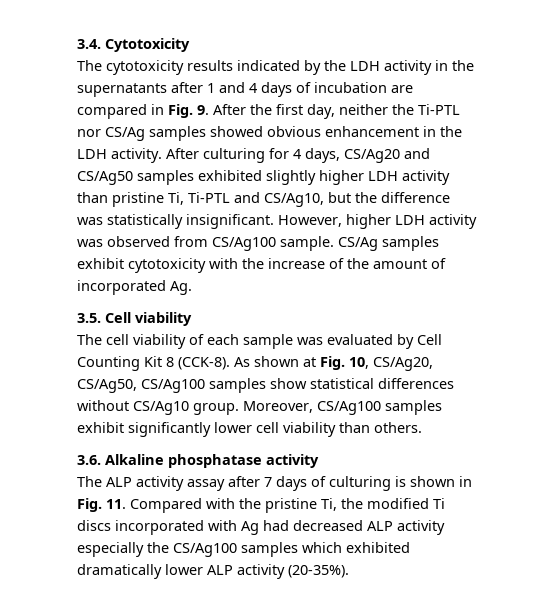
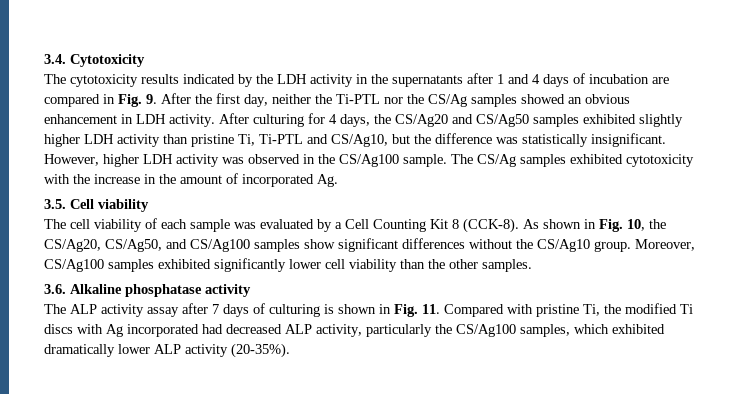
(101, 133) none -> [407,94,424,104] the
(263, 131) none -> [568,97,582,104] an
[440,126,462,137] the -> (133, 119) none
(340, 155) none -> [374,114,391,124] the
[174,236,208,247] from -> [303,154,335,164] in the
[338,236,439,251] [77,258,124,269] CS/Ag samples exhibit -> [451,154,623,167] The CS/Ag samples exhibited
[329,258,344,269] of -> [144,174,156,184] in
(414, 341) none -> [335,222,342,229] a
[303,357,316,367] at -> [584,219,596,229] in
(369, 363) none -> [649,219,666,229] the
(137, 386) none -> [166,239,187,249] and
[310,378,374,389] statistical -> [338,238,398,252] significant
(129, 405) none -> [516,239,533,249] the
[77,422,124,433] exhibit -> [158,259,211,269] exhibited
[374,422,422,433] others. -> [428,259,532,272] the other samples.
[239,498,261,509] the -> (533, 309) none
[115,520,204,535] incorporated -> (73, 329) none
(259, 528) none -> [127,324,199,337] incorporated
[397,520,445,535] [77,542,298,557] activity especially the CS/Ag100 samples -> [316,324,570,337] activity, particularly the CS/Ag100 samples,

